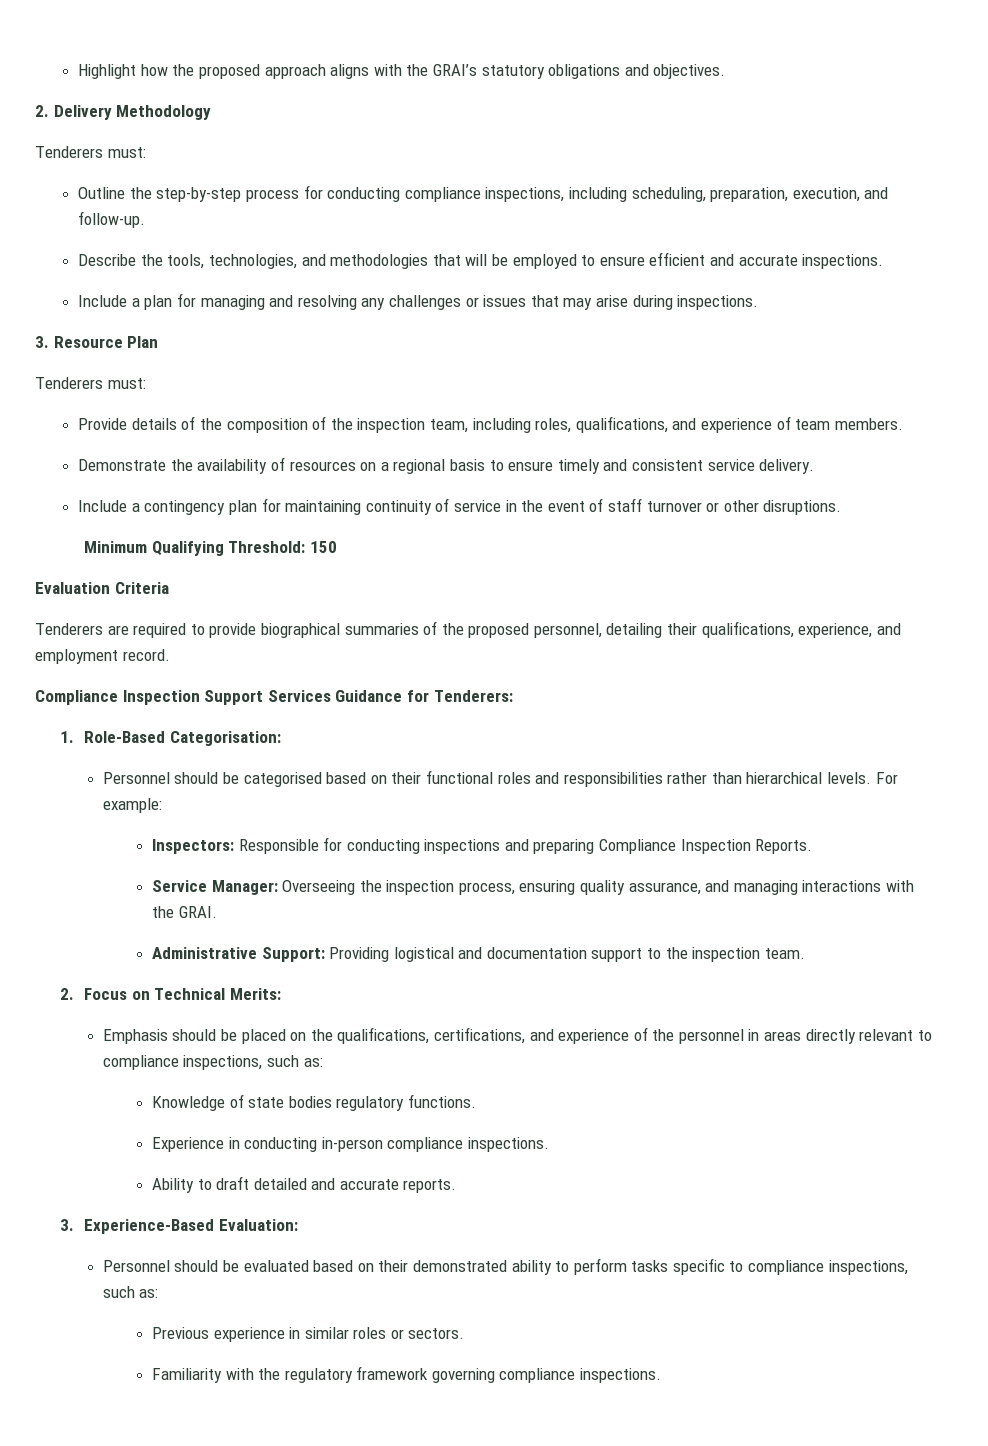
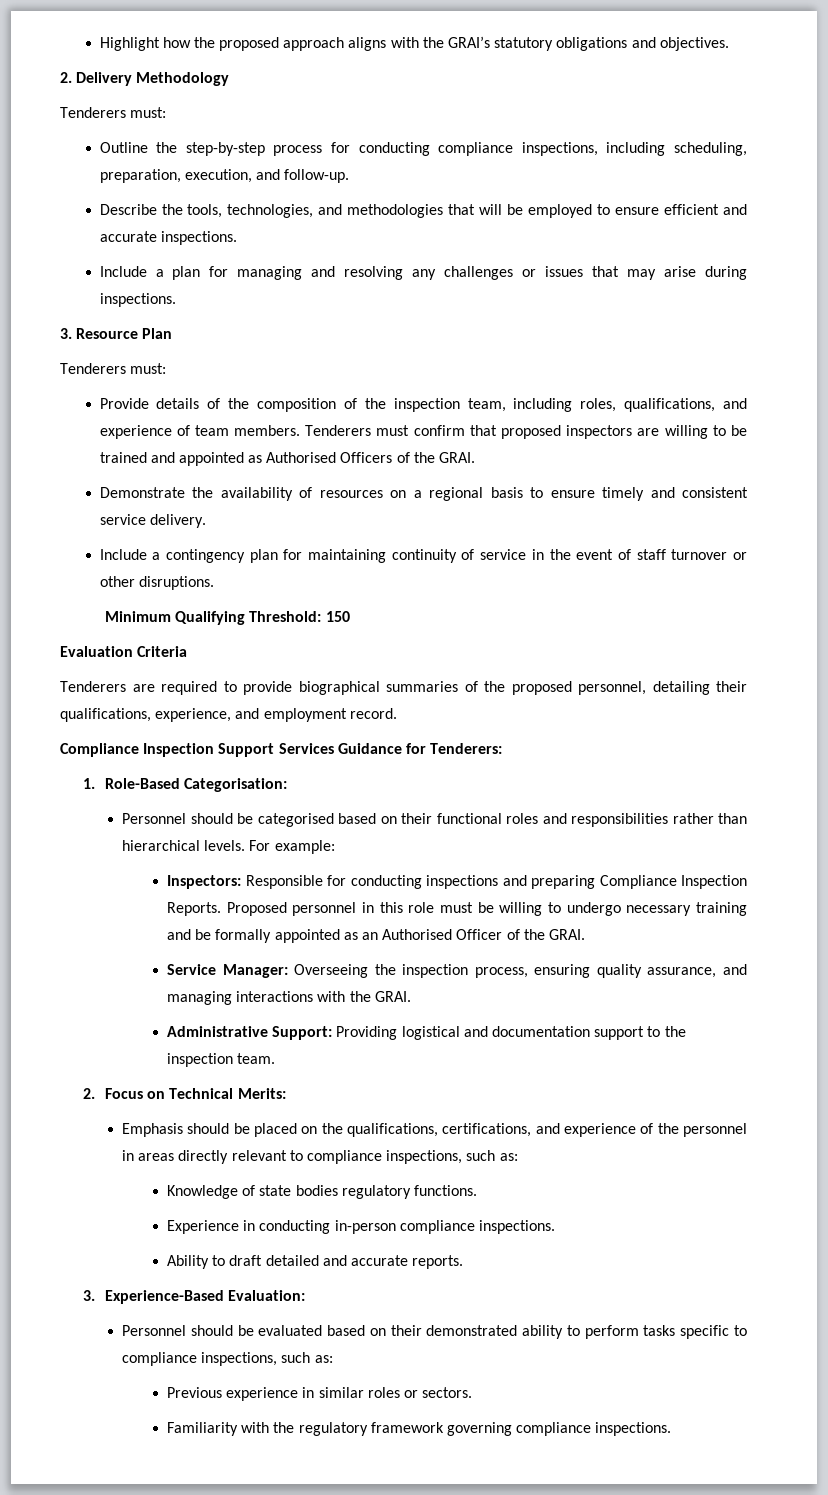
(903, 424) none -> [305,425,747,439] [99,452,476,466] Tenderers must confirm that proposed inspectors are willing to be trained and appointed as Authorised Officers of the GRAI.
(813, 846) none -> [226,902,747,916] [167,929,585,943] Proposed personnel in this role must be willing to undergo necessary training and be formally appointed as an Authorised Officer of the GRAI.

